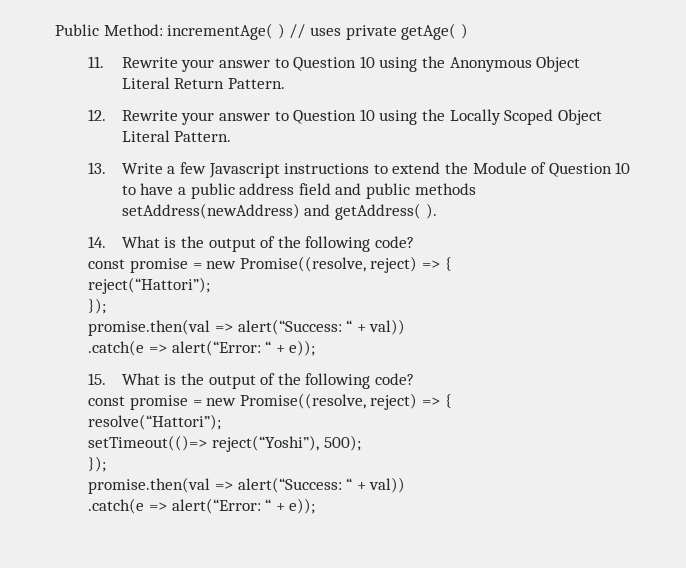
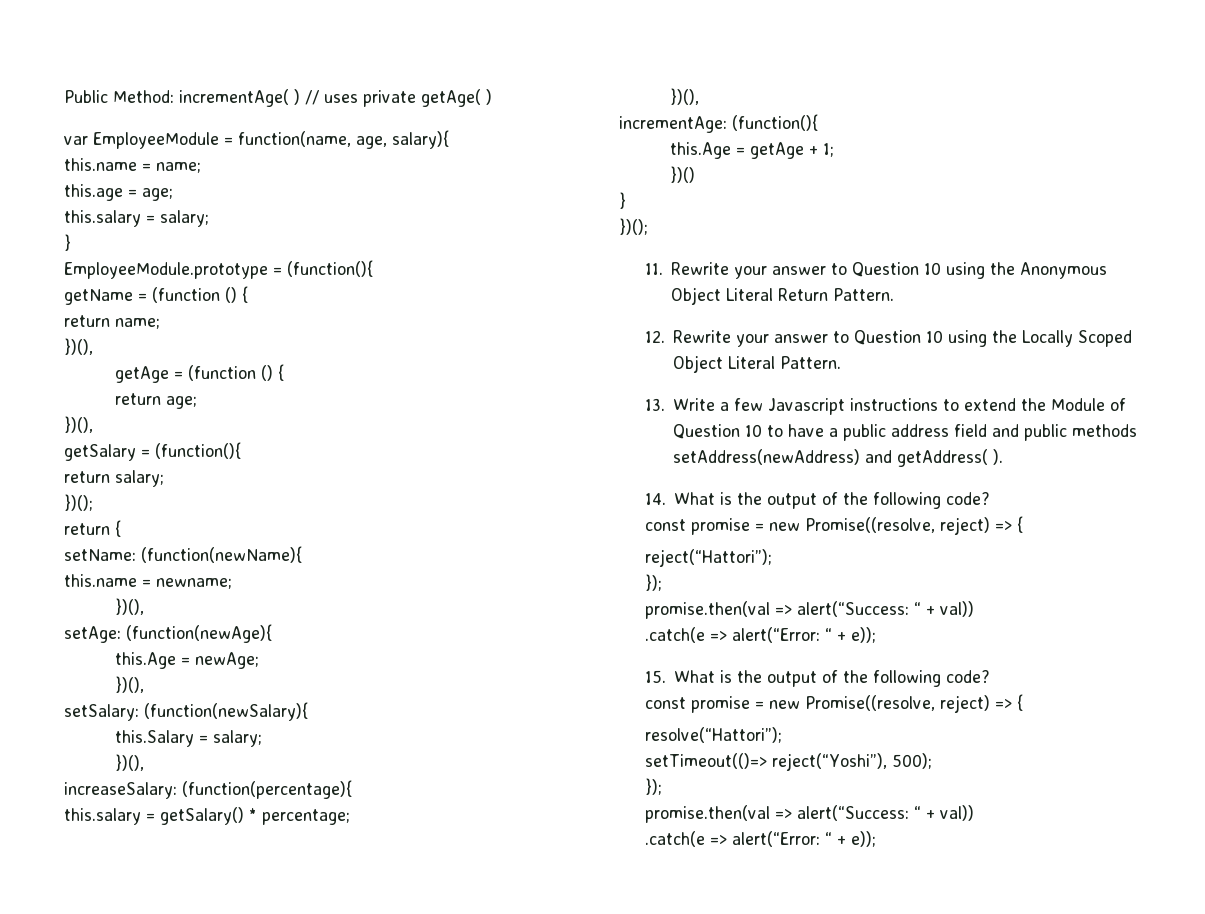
(468, 31) none -> [64,130,449,149] [64,158,201,173] [64,184,173,201] [64,210,209,227] [64,234,71,251] [64,260,373,279] [64,286,248,305] [64,315,160,329] [64,338,93,355] [115,364,285,383] [115,393,198,409] [64,416,93,433] [64,442,241,461] [64,470,164,487] [64,494,93,511] [64,520,121,537] [64,546,302,563] [64,574,232,589] [115,598,145,615] [64,624,272,643] [115,652,260,669] [115,676,145,693] [64,702,308,721] [115,730,263,747] [115,754,145,771] [64,780,352,799] [64,807,350,825] [670,88,700,105] [619,114,818,133] [670,142,835,159] [670,166,696,183] [619,192,626,209] [619,218,648,235] // var EmployeeModule = function(name, age, salary){ // this.name = name; // this.age = age; // this.salary = salary; // } // EmployeeModule.prototype = (function(){ // getName = (function () { // return name; // })(), // getAge = (function () { // return age; // })(), // getSalary = (function(){ // return salary; // })(); // return { // setName: (function(newName){ // this.name = newname; // })(), // setAge: (function(newAge){ // this.Age = newAge; // })(), // setSalary: (function(newSalary){ // this.Salary = salary; // })(), // increaseSalary: (function(percentage){ // this.salary = getSalary() * percentage; // })(), // incrementAge: (function(){ // this.Age = getAge + 1; // })() // } // })();

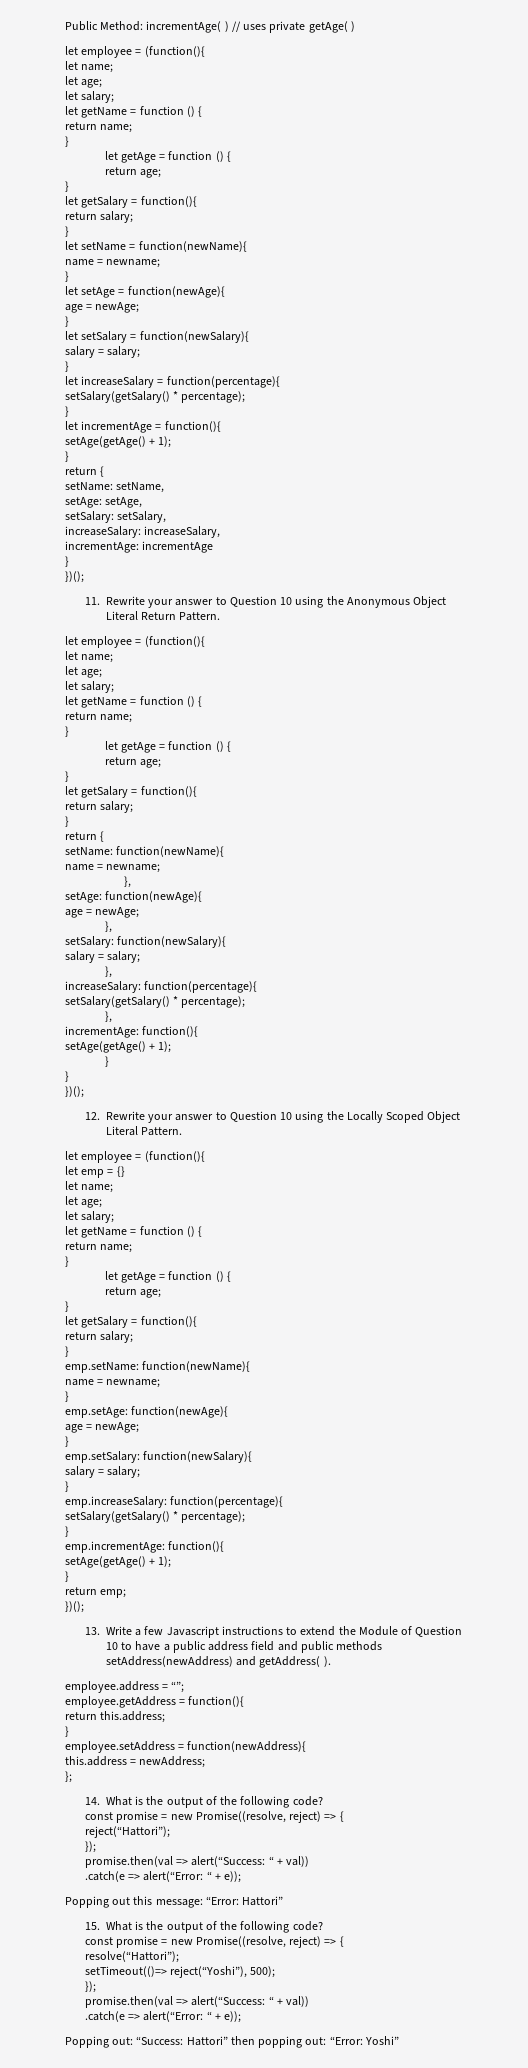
[64,130,449,149] [64,158,201,173] [64,184,173,201] [64,210,209,227] [64,234,71,251] [64,260,373,279] [64,286,248,305] [64,315,160,329] [64,338,93,355] [115,364,285,383] [115,393,198,409] [64,416,93,433] [64,442,241,461] [64,470,164,487] [64,494,93,511] [64,520,121,537] [64,546,302,563] [64,574,232,589] [115,598,145,615] [64,624,272,643] [115,652,260,669] [115,676,145,693] [64,702,308,721] [115,730,263,747] [115,754,145,771] [64,780,352,799] [64,807,350,825] [670,88,700,105] [619,114,818,133] [670,142,835,159] [670,166,696,183] var EmployeeModule = function(name, age, salary){ // this.name = name; // this.age = age; // this.salary = salary; // } // EmployeeModule.prototype = (function(){ // getName = (function () { // return name; // })(), // getAge = (function () { // return age; // })(), // getSalary = (function(){ // return salary; // })(); // return { // setName: (function(newName){ // this.name = newname; // })(), // setAge: (function(newAge){ // this.Age = newAge; // })(), // setSalary: (function(newSalary){ // this.Salary = salary; // })(), // increaseSalary: (function(percentage){ // this.salary = getSalary() * percentage; // })(), // incrementAge: (function(){ // this.Age = getAge + 1; // })() -> [65,46,205,58] [65,61,114,73] [65,76,103,88] [65,91,115,103] [65,106,203,118] [65,122,133,133] [65,136,69,147] [104,151,231,163] [104,167,161,178] [65,181,69,192] [65,196,197,208] [65,211,134,223] [65,226,69,237] [65,241,247,252] [65,259,161,268] [65,271,69,282] [65,286,225,298] [65,302,140,313] [65,316,69,327] [65,331,249,343] [65,346,141,358] [65,361,69,372] [65,376,280,388] [65,391,246,403] [65,406,69,417] [65,421,221,433] [65,436,172,448] [65,451,69,462] [65,466,105,477] [65,482,165,493] [65,497,143,508] [65,511,167,523] [65,526,221,538] [65,541,214,553] let employee = (function(){ // let name; // let age; // let salary; // let getName = function () { // return name; // } // let getAge = function () { // return age; // } // let getSalary = function(){ // return salary; // } // let setName = function(newName){ // name = newname; // } // let setAge = function(newAge){ // age = newAge; // } // let setSalary = function(newSalary){ // salary = salary; // } // let increaseSalary = function(percentage){ // setSalary(getSalary() * percentage); // } // let incrementAge = function(){ // setAge(getAge() + 1); // } // return { // setName: setName, // setAge: setAge, // setSalary: setSalary, // increaseSalary: increaseSalary, // incrementAge: incrementAge
(895, 294) none -> [65,636,205,648] [65,651,114,663] [65,666,103,678] [65,681,115,693] [65,696,203,708] [65,712,133,723] [65,726,69,737] [104,741,231,753] [104,757,161,768] [65,771,69,782] [65,786,197,798] [65,801,134,813] [65,816,69,827] [65,831,105,842] [65,846,225,857] [65,864,161,873] [124,876,132,888] [65,891,203,903] [65,907,140,918] [104,921,112,933] [65,936,227,948] [65,951,141,963] [104,966,112,978] [65,981,258,993] [65,996,246,1008] [104,1011,112,1023] [65,1026,199,1038] [65,1041,172,1053] [104,1056,109,1067] [65,1071,69,1082] [65,1086,84,1098] // let employee = (function(){ // let name; // let age; // let salary; // let getName = function () { // return name; // } // let getAge = function () { // return age; // } // let getSalary = function(){ // return salary; // } // return { // setName: function(newName){ // name = newname; // }, // setAge: function(newAge){ // age = newAge; // }, // setSalary: function(newSalary){ // salary = salary; // }, // increaseSalary: function(percentage){ // setSalary(getSalary() * percentage); // }, // incrementAge: function(){ // setAge(getAge() + 1); // } // } // })();
(842, 362) none -> [65,1151,205,1163] [65,1166,125,1178] [65,1181,114,1193] [65,1196,103,1208] [65,1211,115,1223] [65,1226,203,1238] [65,1242,133,1253] [65,1256,69,1267] [104,1271,231,1283] [104,1287,161,1298] [65,1301,69,1312] [65,1316,197,1328] [65,1331,134,1343] [65,1346,69,1357] [65,1361,251,1373] [65,1379,161,1388] [65,1391,69,1402] [65,1406,229,1418] [65,1422,140,1433] [65,1436,69,1447] [65,1451,253,1463] [65,1466,141,1478] [65,1481,69,1492] [65,1496,284,1508] [65,1511,246,1523] [65,1526,69,1537] [65,1541,225,1553] [65,1556,172,1568] [65,1571,69,1582] [65,1587,127,1598] [65,1601,84,1613] // let employee = (function(){ // let emp = {} // let name; // let age; // let salary; // let getName = function () { // return name; // } // let getAge = function () { // return age; // } // let getSalary = function(){ // return salary; // } // emp.setName: function(newName){ // name = newname; // } // emp.setAge: function(newAge){ // age = newAge; // } // emp.setSalary: function(newSalary){ // salary = salary; // } // emp.increaseSalary: function(percentage){ // setSalary(getSalary() * percentage); // } // emp.incrementAge: function(){ // setAge(getAge() + 1); // } // return emp; // })();
(1004, 457) none -> [65,1681,185,1693] [65,1696,245,1708] [65,1711,166,1723] [65,1726,69,1737] [65,1741,307,1753] [65,1756,206,1768] [65,1771,72,1783] // employee.address = “”; // employee.getAddress = function(){ // return this.address; // } // employee.setAddress = function(newAddress){ // this.address = newAddress; // };
(876, 635) none -> [65,1896,284,1908] // Popping out this message: “Error: Hattori”
(876, 839) none -> [65,2036,399,2048] // Popping out: “Success: Hattori” then popping out: “Error: Yoshi”

